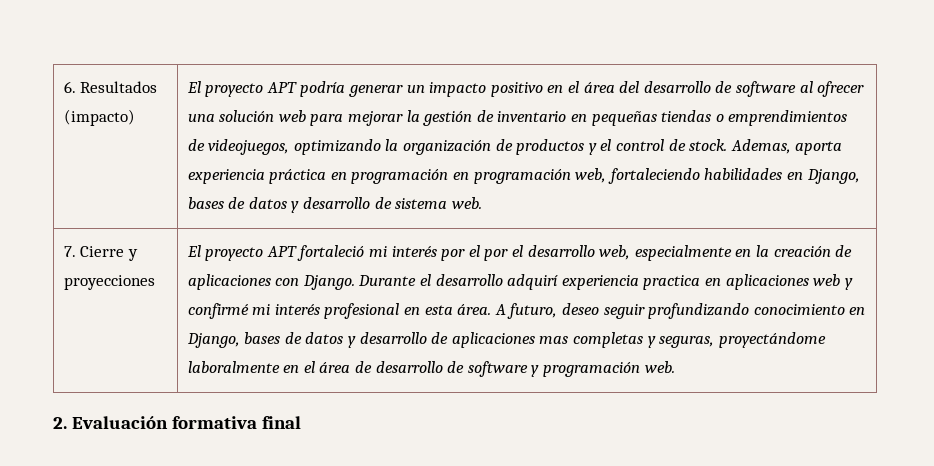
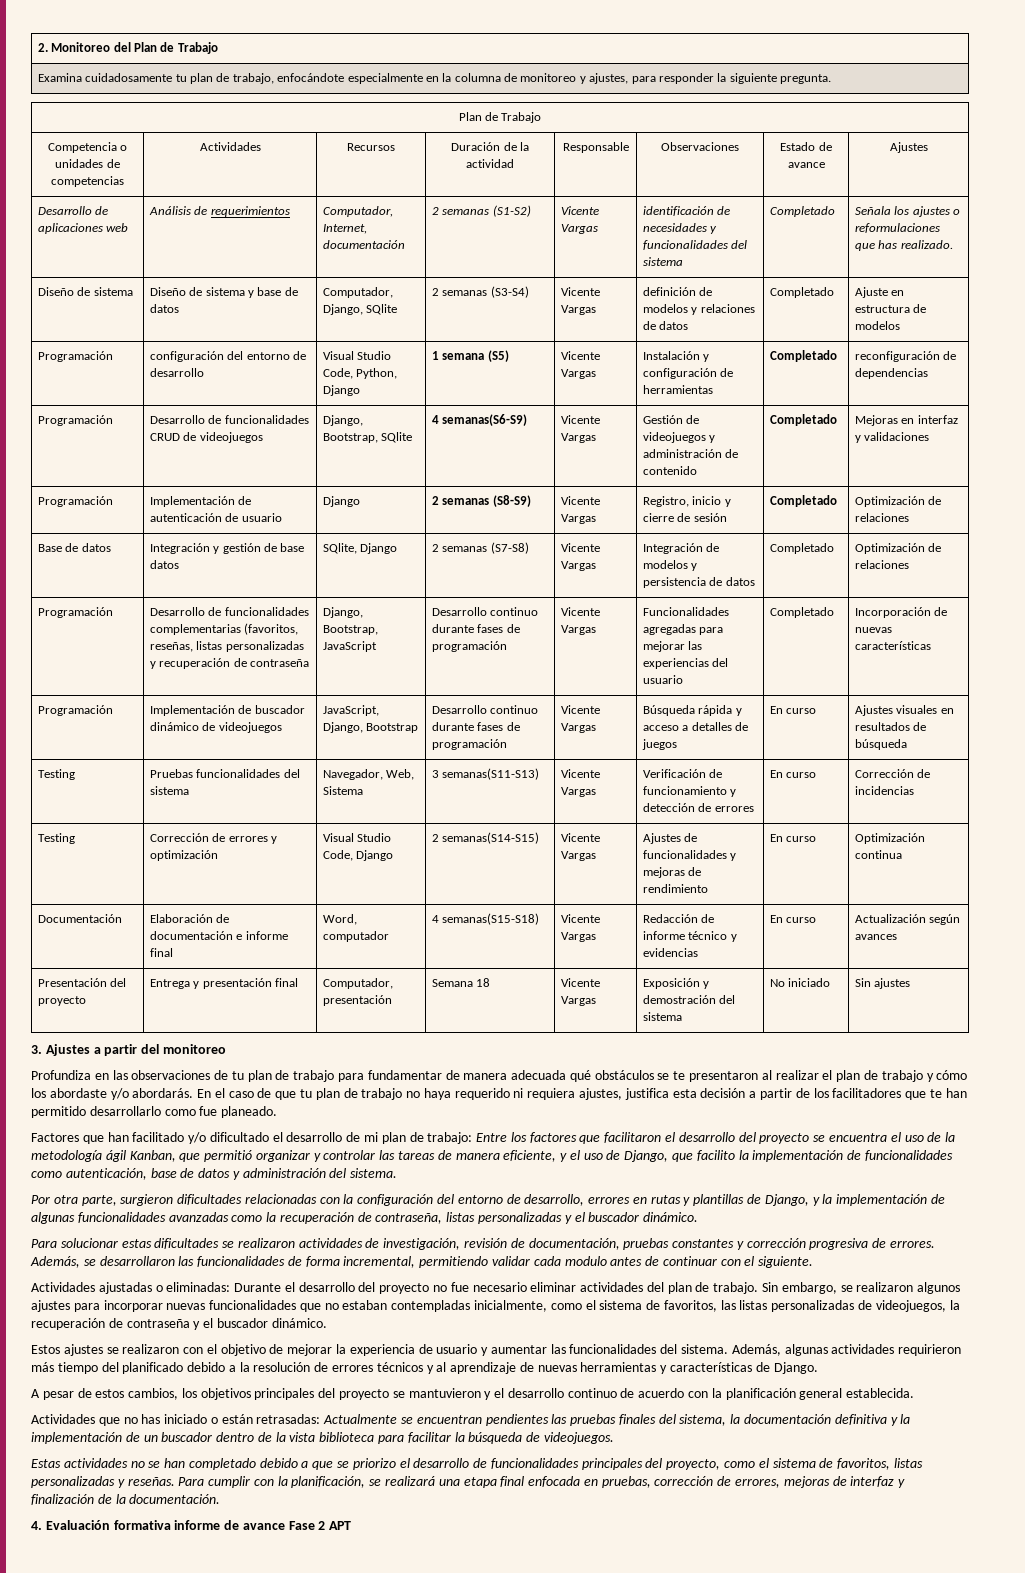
[63,81,158,93] [63,109,135,126] [186,81,865,97] [187,110,848,126] [187,139,843,155] [187,168,860,184] [187,197,482,213] [63,246,138,261] [63,275,155,290] [186,245,853,261] [187,274,853,290] [187,303,866,319] [186,332,826,348] [187,361,675,377] [53,416,302,429] 6. Resultados (impacto) | El proyecto APT podría generar un impacto positivo en el área del desarrollo de software al ofrecer una solución web para mejorar la gestión de inventario en pequeñas tiendas o emprendimientos de videojuegos, optimizando la organización de productos y el control de stock. Ademas, aporta experiencia práctica en programación en programación web, fortaleciendo habilidades en Django, bases de datos y desarrollo de sistema web. // 7. Cierre y proyecciones | El proyecto APT fortaleció mi interés por el por el desarrollo web, especialmente en la creación de aplicaciones con Django. Durante el desarrollo adquirí experiencia practica en aplicaciones web y confirmé mi interés profesional en esta área. A futuro, deseo seguir profundizando conocimiento en Django, bases de datos y desarrollo de aplicaciones mas completas y seguras, proyectándome laboralmente en el área de desarrollo de software y programación web. // 2. Evaluación formativa final -> [37,42,218,54] [37,73,832,84] [458,112,542,123] [47,142,128,153] [55,159,120,168] [51,176,124,187] [199,142,261,151] [347,143,395,151] [451,142,529,151] [466,159,514,168] [562,142,629,153] [661,142,739,151] [780,142,832,151] [787,162,825,168] [889,142,928,153] [37,206,109,215] [37,223,129,234] [148,206,290,217] [322,206,393,217] [322,224,367,234] [322,240,405,249] [431,205,531,217] [560,206,599,215] [560,224,598,234] [642,206,731,216] [642,223,718,234] [642,240,748,250] [642,257,683,266] [769,206,835,217] [854,206,961,217] [854,223,940,233] [854,240,953,251] [37,287,133,296] [149,287,298,298] [149,304,179,313] [322,287,393,298] [322,304,398,315] [431,286,529,298] [560,287,600,296] [560,305,596,315] [642,287,713,296] [642,304,755,315] [642,321,689,330] [769,287,834,298] [854,287,905,298] [854,304,927,313] [854,321,900,330] [37,351,113,362] [149,351,307,362] [149,368,204,377] [322,351,392,360] [322,368,398,379] [322,385,360,396] [431,350,509,362] [560,351,600,360] [560,369,596,379] [642,351,710,362] [642,368,734,379] [642,385,713,394] [769,350,837,362] [854,351,957,362] [854,368,928,379] [37,415,113,426] [149,415,309,424] [149,432,263,443] [322,415,363,426] [322,432,413,443] [431,414,528,426] [560,415,600,424] [560,433,596,443] [642,415,700,424] [642,432,716,443] [642,449,739,458] [642,466,697,475] [769,414,837,426] [854,415,958,426] [854,432,930,443] [37,496,113,507] [149,496,252,507] [149,513,282,522] [322,496,360,507] [431,495,531,507] [560,496,600,505] [560,514,596,524] [642,496,731,507] [642,513,727,522] [769,495,837,507] [854,496,942,507] [854,513,909,522] [37,543,111,552] [149,543,305,554] [149,560,179,569] [322,543,398,554] [431,542,529,554] [560,543,600,552] [560,561,596,571] [642,543,720,554] [642,560,698,571] [642,577,755,588] [769,543,834,554] [854,543,942,554] [854,560,909,569] [37,607,113,618] [149,607,309,616] [149,623,299,635] [149,641,304,652] [149,658,310,669] [322,607,363,618] [322,625,378,635] [322,641,377,652] [431,607,539,616] [431,624,520,633] [431,641,507,652] [560,607,600,616] [560,625,596,635] [642,607,729,616] [642,624,724,635] [642,641,703,652] [642,658,729,669] [642,675,683,684] [769,607,834,618] [854,607,948,618] [854,627,892,633] [854,641,931,650] [37,705,113,716] [149,705,305,716] [149,722,282,733] [322,705,379,716] [322,722,419,733] [431,705,539,714] [431,722,520,731] [431,739,507,750] [560,705,600,714] [560,723,596,733] [642,705,742,716] [642,722,749,731] [641,739,677,750] [769,706,817,714] [854,705,954,716] [854,722,927,731] [854,739,907,750] [37,769,75,780] [149,769,300,778] [149,786,189,795] [322,769,415,780] [322,786,363,795] [431,768,540,780] [560,769,600,778] [560,787,596,797] [642,769,723,778] [642,786,737,797] [642,803,754,812] [769,770,817,778] [854,769,931,778] [854,786,914,795] [37,833,75,844] [149,833,278,844] [149,850,218,861] [322,833,392,842] [322,850,394,861] [431,832,540,844] [560,833,600,842] [560,851,596,861] [642,833,698,844] [642,850,737,861] [642,867,702,878] [642,884,708,893] [769,834,817,842] [854,833,925,844] [854,850,902,859] [37,914,122,923] [149,914,230,923] [149,931,288,940] [149,948,173,957] [322,914,357,925] [322,931,389,942] [431,913,540,925] [560,914,600,923] [560,932,596,942] [642,914,715,923] [642,931,737,942] [642,948,698,957] [769,915,817,923] [854,914,961,925] [854,934,897,940] [37,978,127,987] [37,996,86,1006] [149,978,299,989] [322,978,393,989] [322,995,392,1006] [431,978,491,987] [560,978,600,987] [560,996,596,1006] [642,978,710,989] [642,995,736,1004] [642,1012,682,1021] [769,978,831,987] [854,978,911,989] [31,1044,226,1056] [31,1070,968,1082] [31,1088,967,1100] [31,1106,278,1118] [31,1132,956,1144] [31,1150,953,1162] [31,1168,398,1180] [31,1194,945,1206] [31,1212,699,1224] [31,1238,936,1250] [30,1256,814,1268] [31,1282,961,1294] [31,1300,960,1312] [31,1318,327,1330] [31,1344,962,1356] [31,1362,818,1374] [31,1388,915,1400] [31,1414,911,1426] [31,1432,614,1444] [31,1458,923,1470] [31,1476,906,1488] [31,1494,221,1505] [31,1520,352,1530] 2. Monitoreo del Plan de Trabajo // Examina cuidadosamente tu plan de trabajo, enfocándote especialmente en la columna de monitoreo y ajustes, para responder la siguiente pregunta. // Plan de Trabajo // Competencia o unidades de competencias | Actividades | Recursos | Duración de la actividad | Responsable | Observaciones | Estado de avance | Ajustes // Desarrollo de aplicaciones web | Análisis de requerimientos | Computador, Internet, documentación | 2 semanas (S1-S2) | Vicente Vargas | identificación de necesidades y funcionalidades del sistema | Completado | Señala los ajustes o reformulaciones que has realizado. // Diseño de sistema | Diseño de sistema y base de datos | Computador, Django, SQlite | 2 semanas (S3-S4) | Vicente Vargas | definición de modelos y relaciones de datos | Completado | Ajuste en estructura de modelos // Programación | configuración del entorno de desarrollo | Visual Studio Code, Python, Django | 1 semana (S5) | Vicente Vargas | Instalación y configuración de herramientas | Completado | reconfiguración de dependencias // Programación | Desarrollo de funcionalidades CRUD de videojuegos | Django, Bootstrap, SQlite | 4 semanas(S6-S9) | Vicente Vargas | Gestión de videojuegos y administración de contenido | Completado | Mejoras en interfaz y validaciones // Programación | Implementación de autenticación de usuario | Django | 2 semanas (S8-S9) | Vicente Vargas | Registro, inicio y cierre de sesión | Completado | Optimización de relaciones // Base de datos | Integración y gestión de base datos | SQlite, Django | 2 semanas (S7-S8) | Vicente Vargas | Integración de modelos y persistencia de datos | Completado | Optimización de relaciones // Programación | Desarrollo de funcionalidades complementarias (favoritos, reseñas, listas personalizadas y recuperación de contraseña | Django, Bootstrap, JavaScript | Desarrollo continuo durante fases de programación | Vicente Vargas | Funcionalidades agregadas para mejorar las experiencias del usuario | Completado | Incorporación de nuevas características // Programación | Implementación de buscador dinámico de videojuegos | JavaScript, Django, Bootstrap | Desarrollo continuo durante fases de programación | Vicente Vargas | Búsqueda rápida y acceso a detalles de juegos | En curso | Ajustes visuales en resultados de búsqueda // Testing | Pruebas funcionalidades del sistema | Navegador, Web, Sistema | 3 semanas(S11-S13) | Vicente Vargas | Verificación de funcionamiento y detección de errores | En curso | Corrección de incidencias // Testing | Corrección de errores y optimización | Visual Studio Code, Django | 2 semanas(S14-S15) | Vicente Vargas | Ajustes de funcionalidades y mejoras de rendimiento | En curso | Optimización continua // Documentación | Elaboración de documentación e informe final | Word, computador | 4 semanas(S15-S18) | Vicente Vargas | Redacción de informe técnico y evidencias | En curso | Actualización según avances // Presentación del proyecto | Entrega y presentación final | Computador, presentación | Semana 18 | Vicente Vargas | Exposición y demostración del sistema | No iniciado | Sin ajustes // 3. Ajustes a partir del monitoreo // Profundiza en las observaciones de tu plan de trabajo para fundamentar de manera adecuada qué obstáculos se te presentaron al realizar el plan de trabajo y cómo los abordaste y/o abordarás. En el caso de que tu plan de trabajo no haya requerido ni requiera ajustes, justifica esta decisión a partir de los facilitadores que te han permitido desarrollarlo como fue planeado. // Factores que han facilitado y/o dificultado el desarrollo de mi plan de trabajo: Entre los factores que facilitaron el desarrollo del proyecto se encuentra el uso de la metodología ágil Kanban, que permitió organizar y controlar las tareas de manera eficiente, y el uso de Django, que facilito la implementación de funcionalidades como autenticación, base de datos y administración del sistema. // Por otra parte, surgieron dificultades relacionadas con la configuración del entorno de desarrollo, errores en rutas y plantillas de Django, y la implementación de algunas funcionalidades avanzadas como la recuperación de contraseña, listas personalizadas y el buscador dinámico. // Para solucionar estas dificultades se realizaron actividades de investigación, revisión de documentación, pruebas constantes y corrección progresiva de errores. Además, se desarrollaron las funcionalidades de forma incremental, permitiendo validar cada modulo antes de continuar con el siguiente. // Actividades ajustadas o eliminadas: Durante el desarrollo del proyecto no fue necesario eliminar actividades del plan de trabajo. Sin embargo, se realizaron algunos ajustes para incorporar nuevas funcionalidades que no estaban contempladas inicialmente, como el sistema de favoritos, las listas personalizadas de videojuegos, la recuperación de contraseña y el buscador dinámico. // Estos ajustes se realizaron con el objetivo de mejorar la experiencia de usuario y aumentar las funcionalidades del sistema. Además, algunas actividades requirieron más tiempo del planificado debido a la resolución de errores técnicos y al aprendizaje de nuevas herramientas y características de Django. // A pesar de estos cambios, los objetivos principales del proyecto se mantuvieron y el desarrollo continuo de acuerdo con la planificación general establecida. // Actividades que no has iniciado o están retrasadas: Actualmente se encuentran pendientes las pruebas finales del sistema, la documentación definitiva y la implementación de un buscador dentro de la vista biblioteca para facilitar la búsqueda de videojuegos. // Estas actividades no se han completado debido a que se priorizo el desarrollo de funcionalidades principales del proyecto, como el sistema de favoritos, listas personalizadas y reseñas. Para cumplir con la planificación, se realizará una etapa final enfocada en pruebas, corrección de errores, mejoras de interfaz y finalización de la documentación. // 4. Evaluación formativa informe de avance Fase 2 APT

